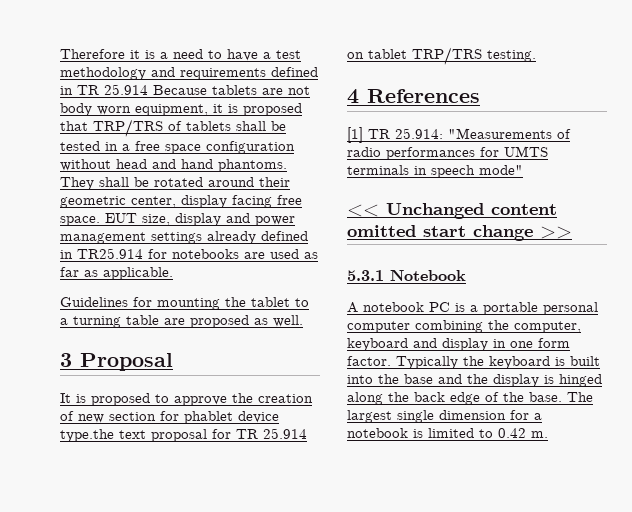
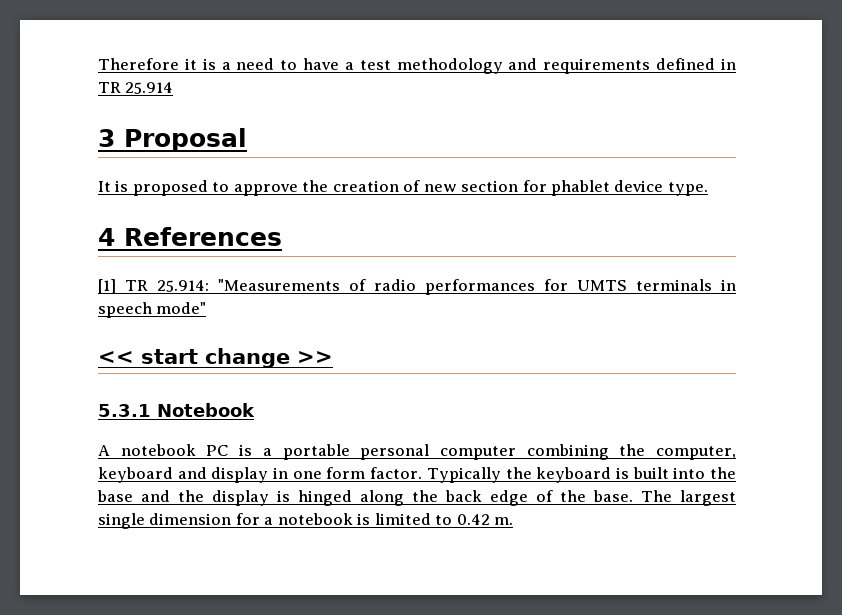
[153,85,310,95] [60,103,302,116] [60,119,286,137] [60,141,295,154] [60,159,287,172] [60,177,290,190] [60,195,302,208] [60,213,295,226] [60,231,308,244] [60,248,318,259] [60,267,173,280] [60,297,309,310] [60,315,303,328] Because tablets are not body worn equipment, it is proposed that TRP/TRS of tablets shall be tested in a free space configuration without head and hand phantoms. They shall be rotated around their geometric center, display facing free space. EUT size, display and power management settings already defined in TR25.914 for notebooks are used as far as applicable. // Guidelines for mounting the tablet to a turning table are proposed as well. -> (174, 88) none
[60,428,307,442] [347,47,536,65] type.the text proposal for TR 25.914 on tablet TRP/TRS testing. -> [667,182,708,196] type.
[386,203,557,219] [347,225,416,237] Unchanged content omitted -> (134, 357) none

